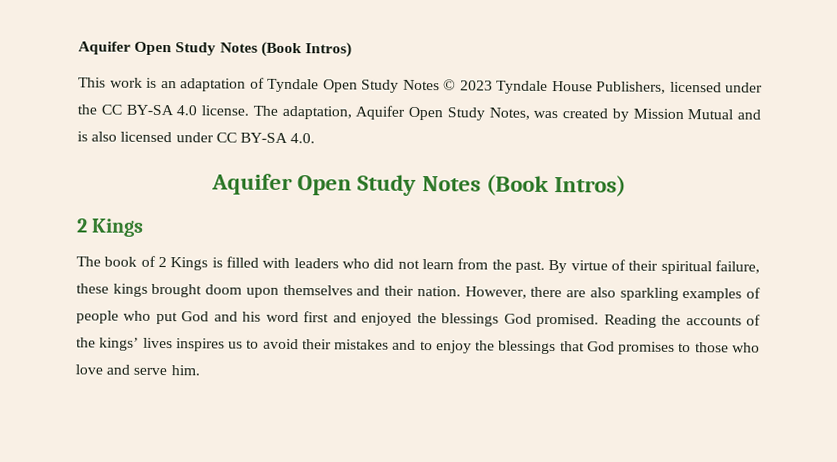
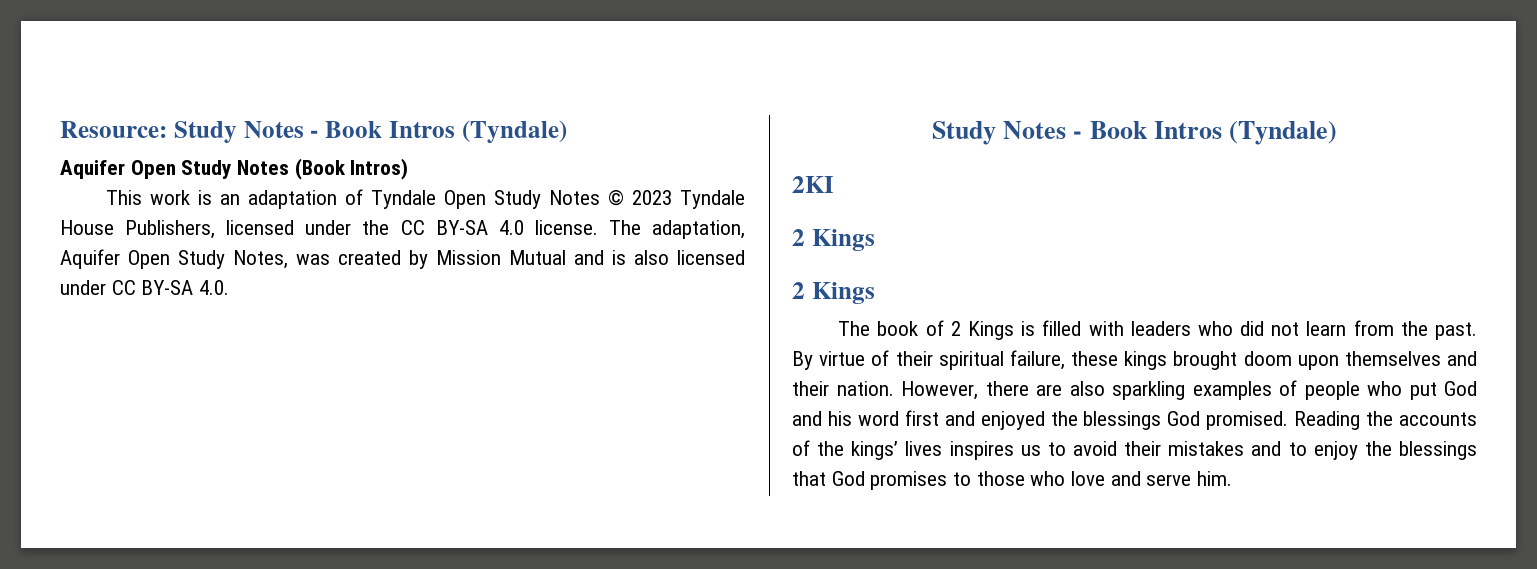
(78, 48) none -> [60,120,567,143] Resource: Study Notes - Book Intros (Tyndale) //
[210,173,627,197] Aquifer Open Study Notes (Book Intros) -> [932,121,1337,145] [792,176,834,193] [792,229,875,251] Study Notes - Book Intros (Tyndale) // 2KI // 2 Kings

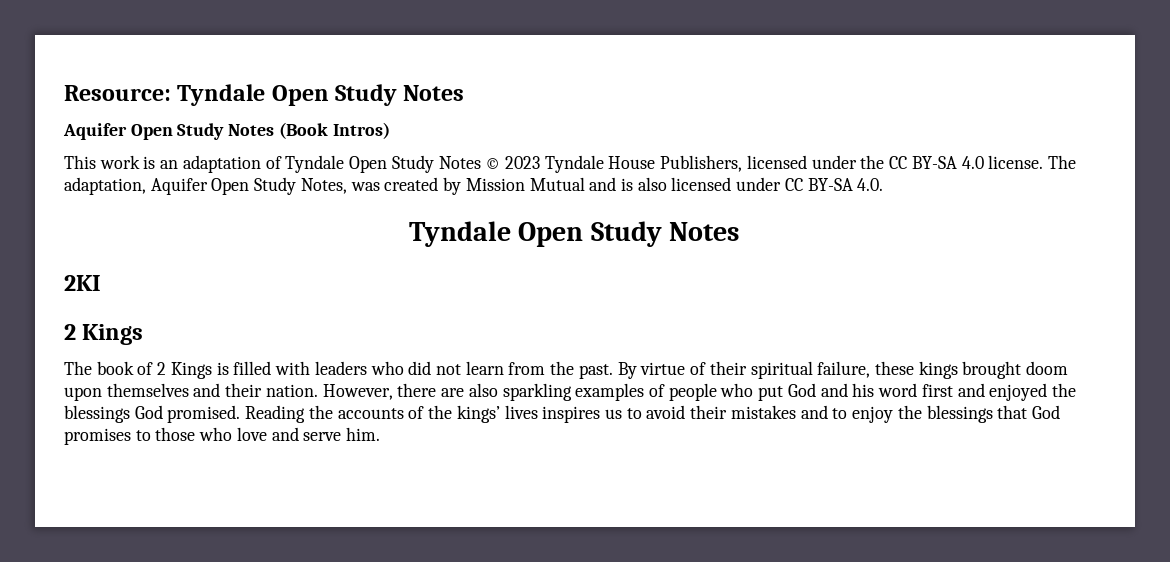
[173,120,567,143] Study Notes - Book Intros (Tyndale) -> [177,84,465,106] Tyndale Open Study Notes
[932,121,1337,145] Study Notes - Book Intros (Tyndale) -> [408,221,740,247] Tyndale Open Study Notes
[792,282,875,304] // 2 Kings -> (144, 334) none

